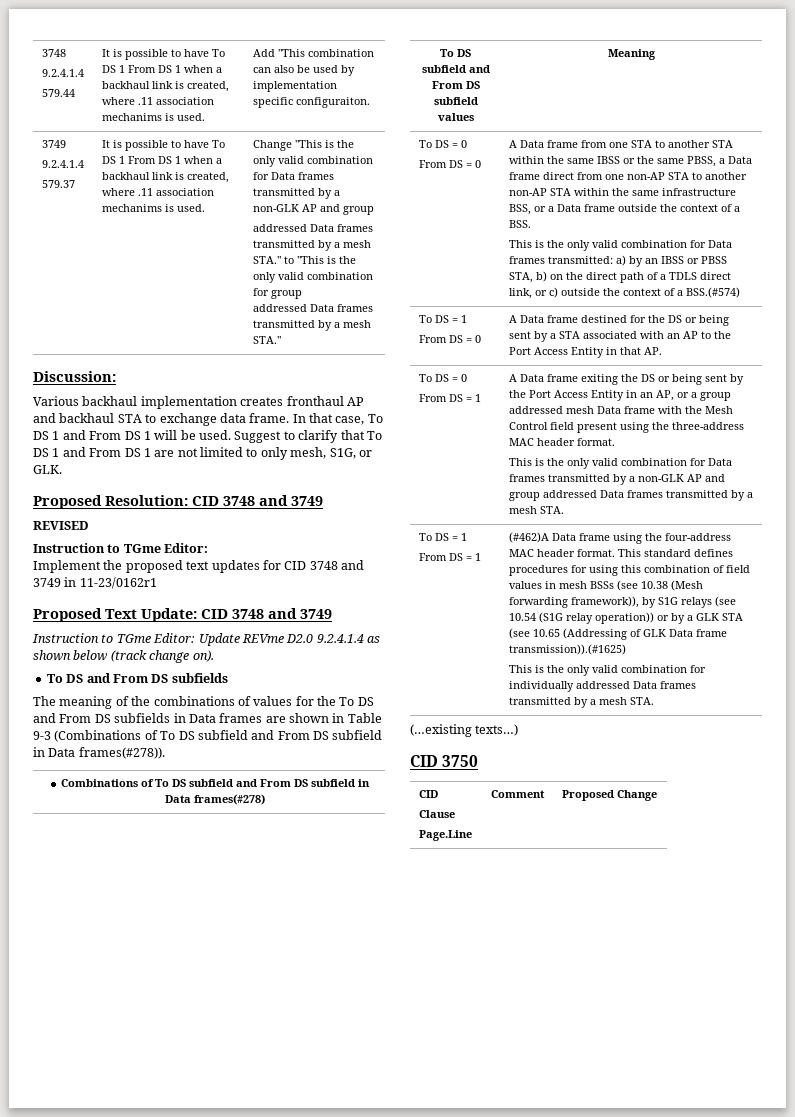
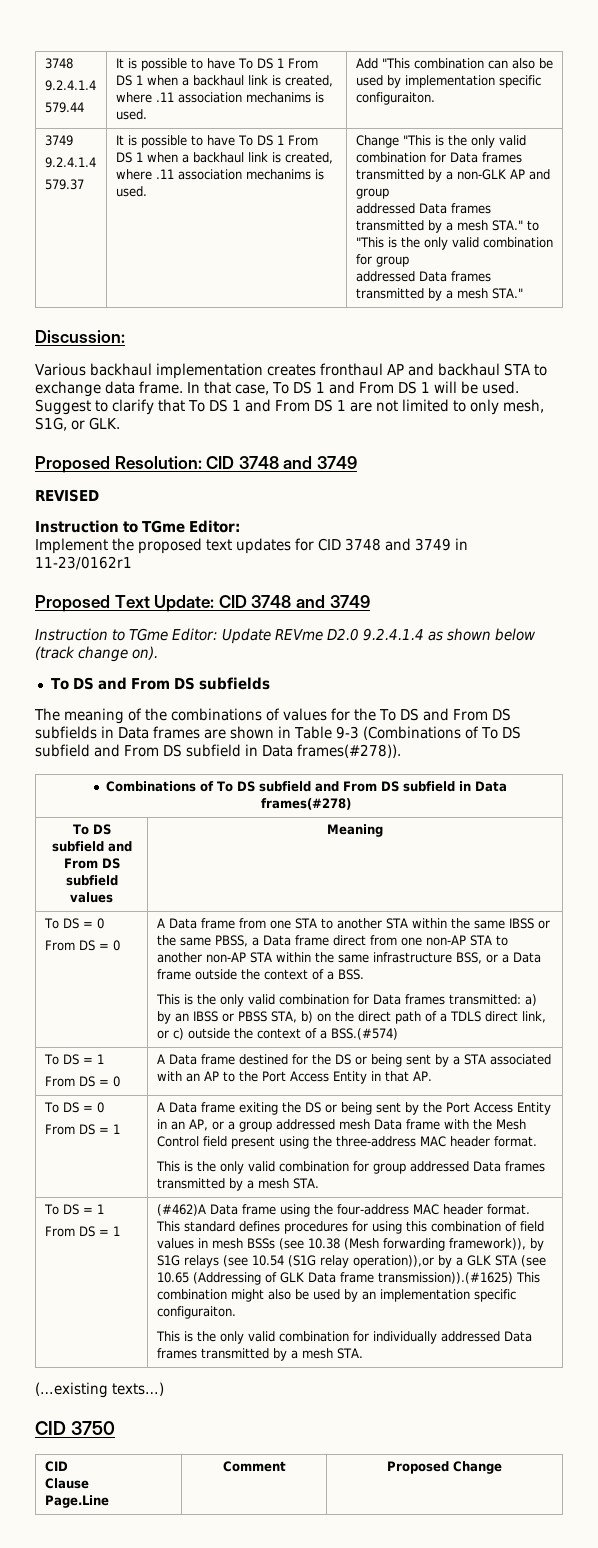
[707,458,732,466] [508,474,725,485] Data frames transmitted by a non-GLK AP and -> (369, 1166) none
[594,612,669,624] operation)) or -> [352,1255,434,1268] operation)),or
(626, 649) none -> [515,1272,540,1283] [156,1289,516,1302] [156,1306,236,1319] This combination might also be used by an implementation specific configuraiton.

